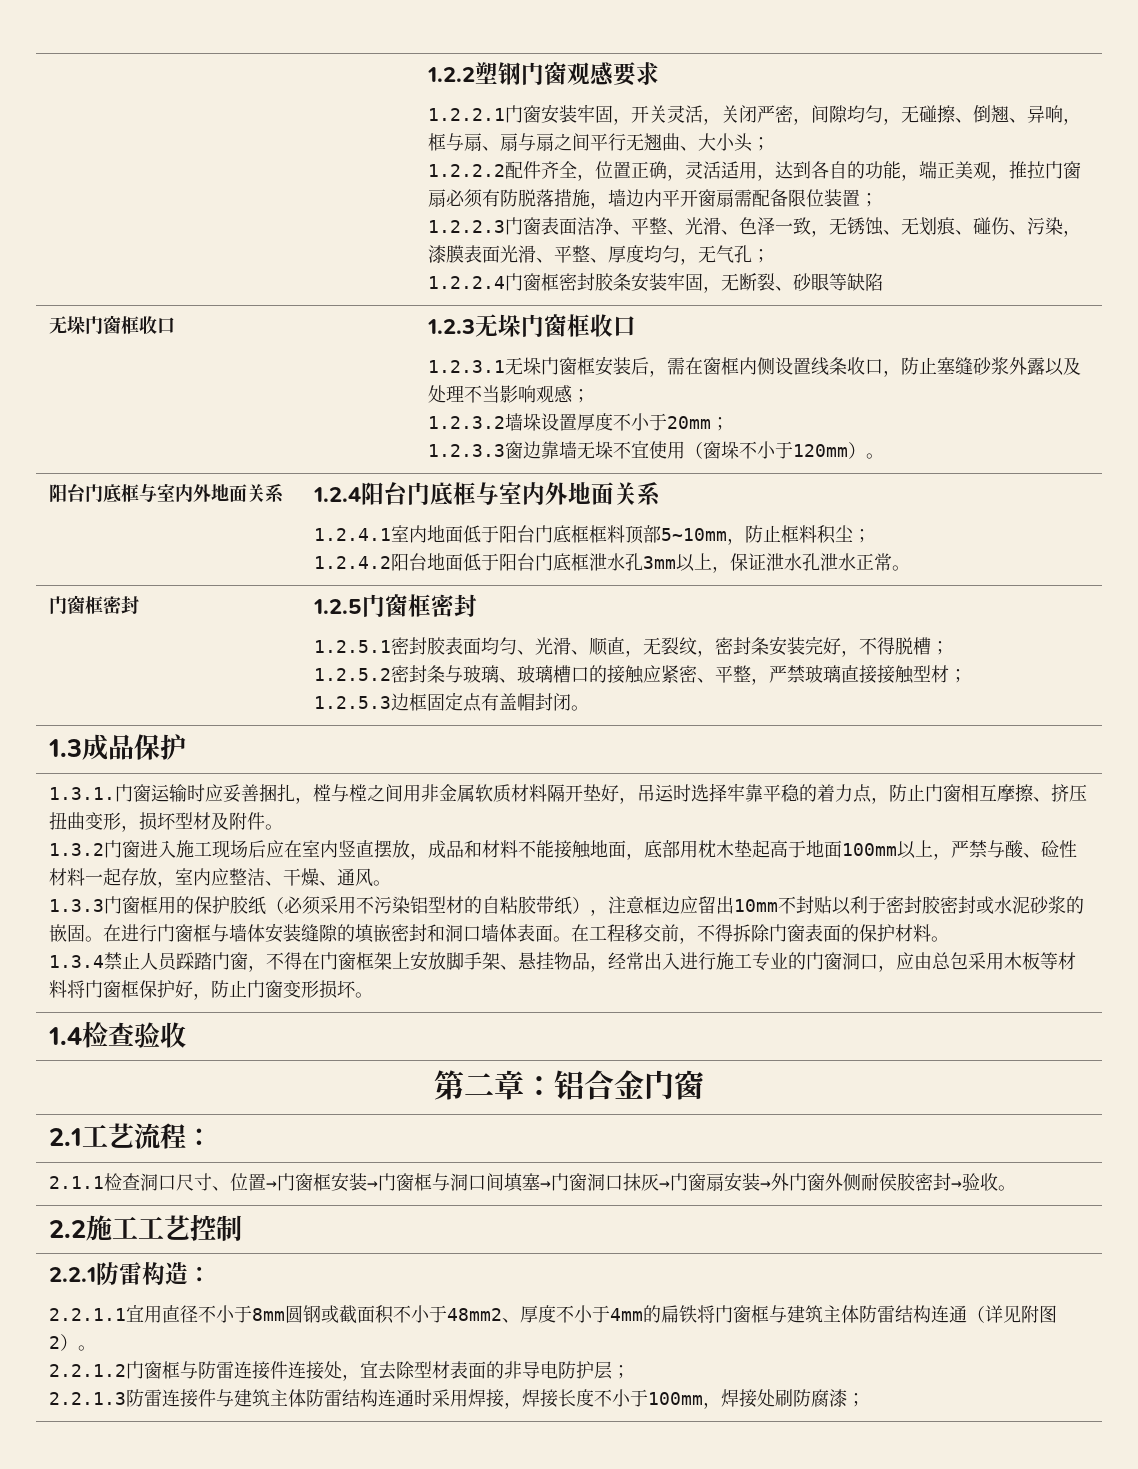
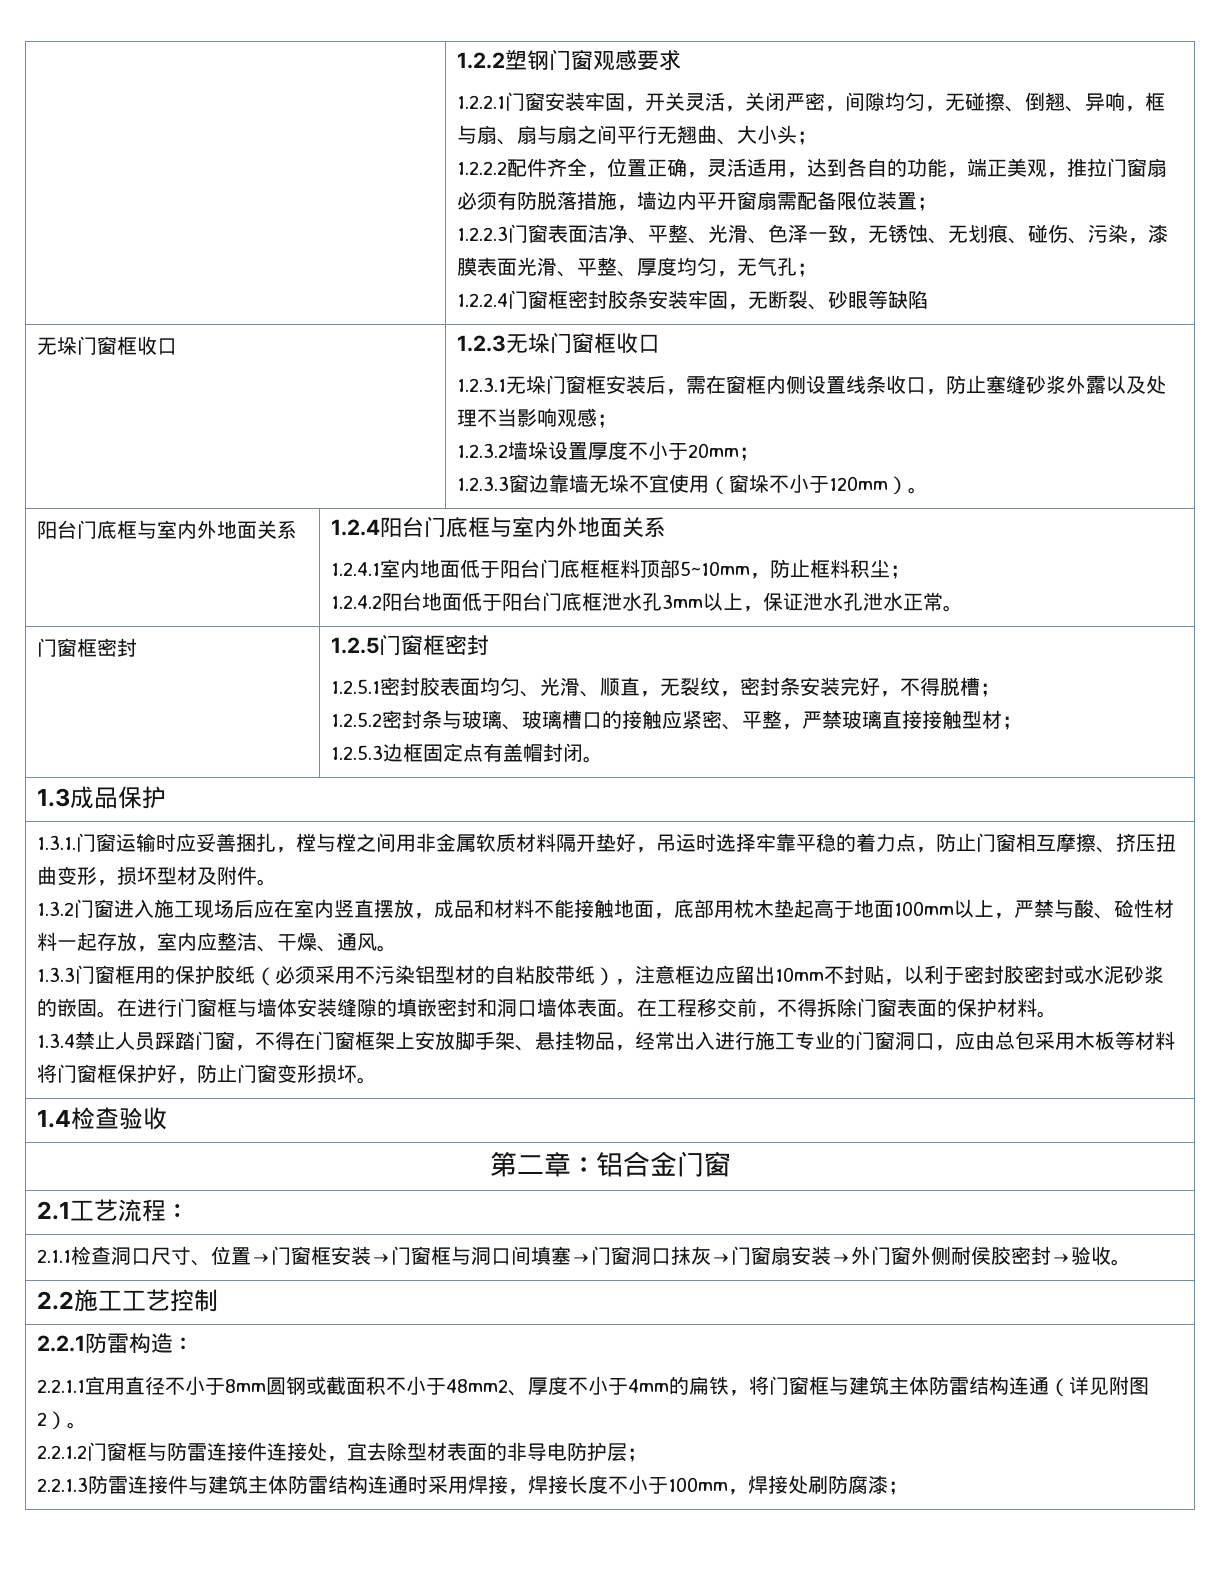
(833, 905) none -> [884,979,905,985] ，
(698, 1314) none -> [729,1390,750,1396] ，

